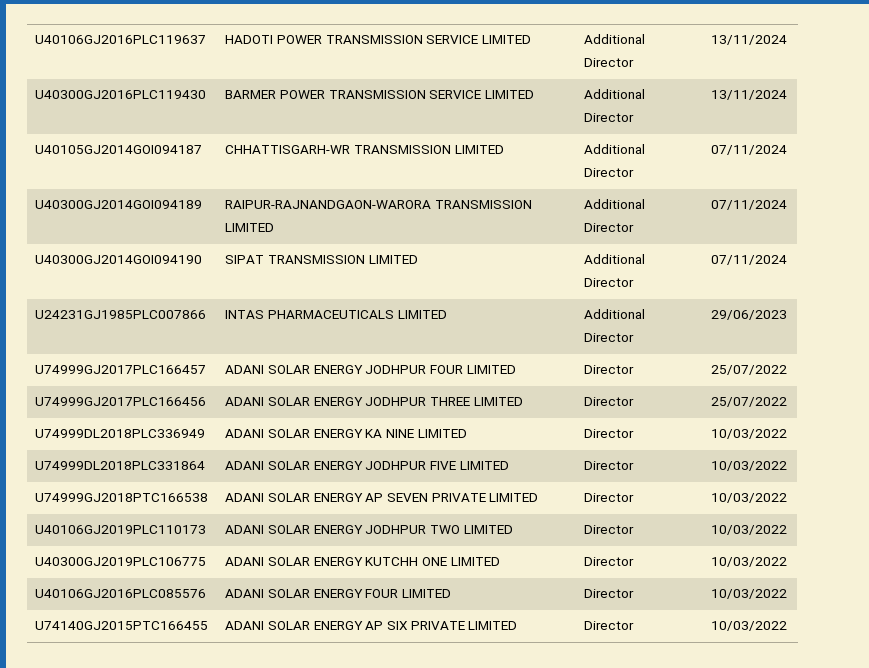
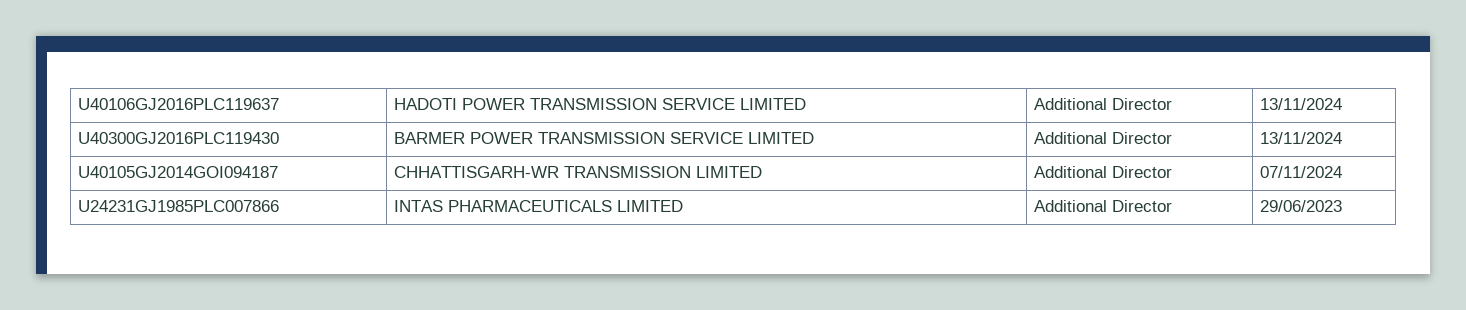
[35,200,203,209] [225,200,533,209] [225,223,275,232] [584,199,646,209] [584,223,635,232] [711,200,788,210] [35,255,203,264] [225,255,418,264] [584,254,646,264] [584,278,635,287] [711,255,788,265] // U40300GJ2014GOI094189 | RAIPUR-RAJNANDGAON-WARORA TRANSMISSION LIMITED | Additional Director | 07/11/2024 // U40300GJ2014GOI094190 | SIPAT TRANSMISSION LIMITED | Additional Director | 07/11/2024 -> (1342, 172) none
[35,365,207,374] [225,365,516,374] [584,365,635,374] [711,365,788,375] [35,397,207,406] [225,397,523,406] [584,397,635,406] [711,397,788,407] [35,429,206,438] [225,429,467,438] [584,429,635,438] [711,429,788,439] [35,461,206,470] [225,461,509,470] [584,461,635,470] [711,461,788,471] [35,493,209,502] [225,493,539,502] [584,493,635,502] [711,493,788,503] [35,525,207,534] [225,525,513,534] [584,525,635,534] [711,525,788,535] [35,557,207,566] [225,557,500,566] [584,557,635,566] [711,557,788,567] [35,589,207,598] [225,589,451,598] [584,589,635,598] [711,589,788,599] [35,621,209,630] [225,621,518,630] [584,621,635,630] [711,621,788,631] // U74999GJ2017PLC166457 | ADANI SOLAR ENERGY JODHPUR FOUR LIMITED | Director | 25/07/2022 // U74999GJ2017PLC166456 | ADANI SOLAR ENERGY JODHPUR THREE LIMITED | Director | 25/07/2022 // U74999DL2018PLC336949 | ADANI SOLAR ENERGY KA NINE LIMITED | Director | 10/03/2022 // U74999DL2018PLC331864 | ADANI SOLAR ENERGY JODHPUR FIVE LIMITED | Director | 10/03/2022 // U74999GJ2018PTC166538 | ADANI SOLAR ENERGY AP SEVEN PRIVATE LIMITED | Director | 10/03/2022 // U40106GJ2019PLC110173 | ADANI SOLAR ENERGY JODHPUR TWO LIMITED | Director | 10/03/2022 // U40300GJ2019PLC106775 | ADANI SOLAR ENERGY KUTCHH ONE LIMITED | Director | 10/03/2022 // U40106GJ2016PLC085576 | ADANI SOLAR ENERGY FOUR LIMITED | Director | 10/03/2022 // U74140GJ2015PTC166455 | ADANI SOLAR ENERGY AP SIX PRIVATE LIMITED | Director | 10/03/2022 -> (1342, 206) none

